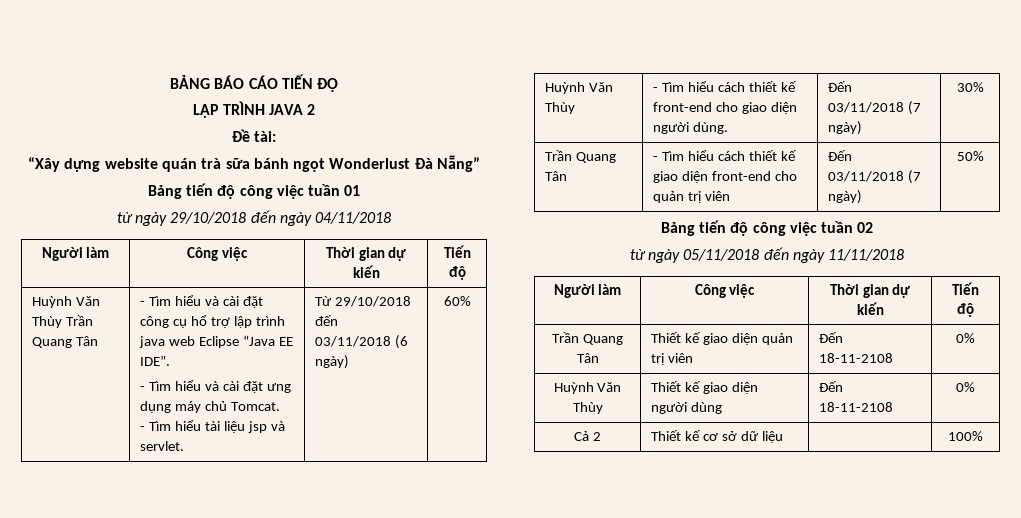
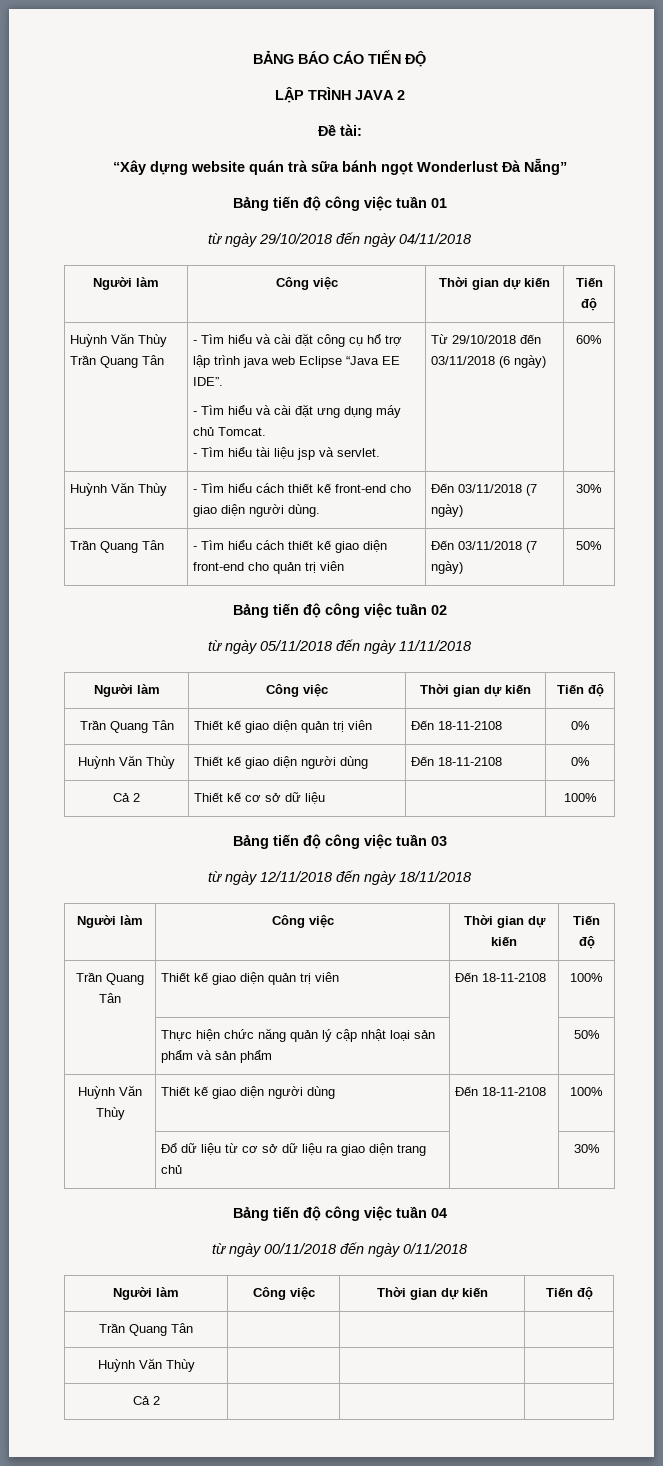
(983, 436) none -> [232,834,447,849] [208,870,471,885] [77,915,143,928] [271,915,334,928] [463,915,546,928] [491,936,517,946] [573,915,600,925] [578,936,595,949] [76,972,144,985] [99,993,121,1003] [161,972,340,985] [455,972,547,982] [570,973,603,982] [161,1028,436,1042] [161,1050,273,1063] [573,1030,600,1039] [78,1085,142,1099] [95,1107,125,1120] [161,1086,336,1099] [455,1086,547,1096] [570,1087,603,1096] [161,1143,427,1156] [161,1165,183,1174] [573,1144,600,1153] [232,1206,447,1221] [212,1242,467,1257] [113,1287,179,1300] [252,1287,315,1300] [376,1287,488,1300] [545,1287,593,1300] [99,1323,193,1336] [97,1358,195,1372] [132,1396,160,1405] // Bảng tiến độ công việc tuần 03 // từ ngày 12/11/2018 đến ngày 18/11/2018 // Người làm | Công việc | Thời gian dự kiến | Tiến độ // Trần Quang Tân | Thiết kế giao diện quản trị viên | Đến 18-11-2108 | 100% // | Thực hiện chức năng quản lý cập nhật loại sản phẩm và sản phẩm | | 50% // Huỳnh Văn Thùy | Thiết kế giao diện người dùng | Đến 18-11-2108 | 100% // | Đổ dữ liệu từ cơ sở dữ liệu ra giao diện trang chủ | | 30% // Bảng tiến độ công việc tuần 04 // từ ngày 00/11/2018 đến ngày 0/11/2018 // Người làm | Công việc | Thời gian dự kiến | Tiến độ // Trần Quang Tân | | | // Huỳnh Văn Thùy | | | // Cả 2 | | |

